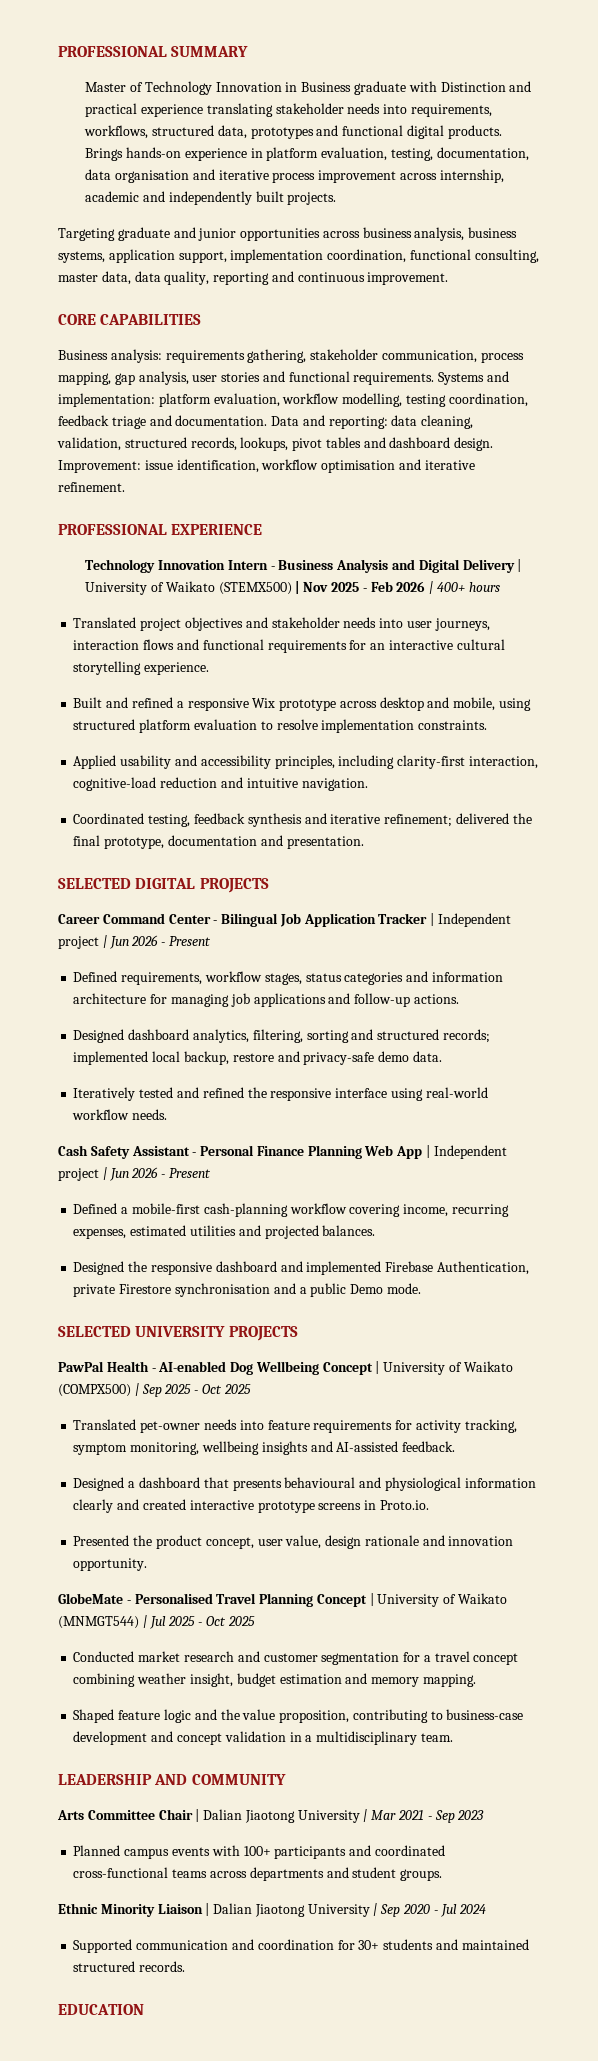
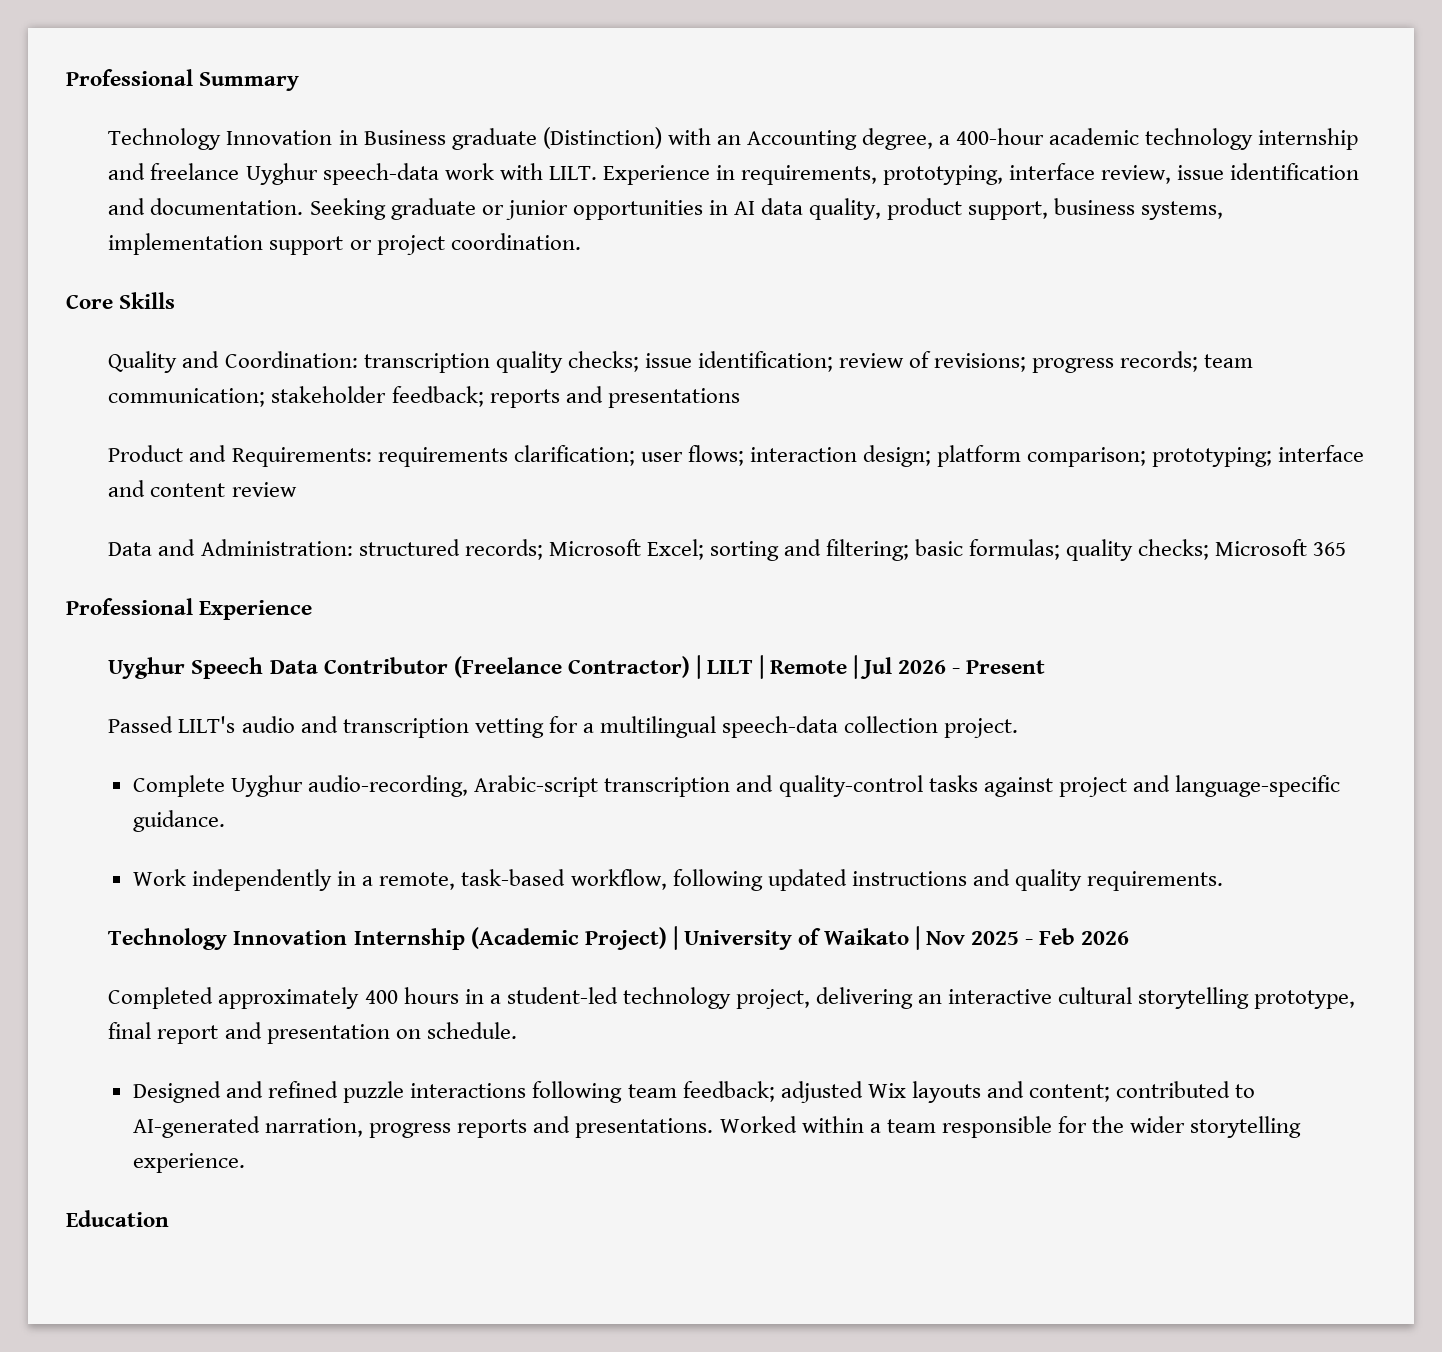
[58,46,249,57] [85,82,144,92] PROFESSIONAL SUMMARY // Master of -> [66,69,300,91] Professional Summary //
[408,81,532,92] [85,103,492,117] [84,125,502,139] [85,147,529,161] [85,169,504,183] [85,191,337,205] [58,227,518,241] [58,249,539,263] [58,271,449,285] [58,314,202,325] [58,349,524,363] [58,371,510,385] [58,393,528,407] [58,415,474,429] [57,437,494,451] [58,459,475,473] [58,482,125,492] [58,524,263,535] [85,559,522,573] [85,581,292,595] with Distinction and practical experience translating stakeholder needs into requirements, workflows, structured data, prototypes and functional digital products. Brings hands-on experience in platform evaluation, testing, documentation, data organisation and iterative process improvement across internship, academic and independently built projects. // Targeting graduate and junior opportunities across business analysis, business systems, application support, implementation coordination, functional consulting, master data, data quality, reporting and continuous improvement. // CORE CAPABILITIES // Business analysis: requirements gathering, stakeholder communication, process mapping, gap analysis, user stories and functional requirements. Systems and implementation: platform evaluation, workflow modelling, testing coordination, feedback triage and documentation. Data and reporting: data cleaning, validation, structured records, lookups, pivot tables and dashboard design. Improvement: issue identification, workflow optimisation and iterative refinement. // PROFESSIONAL EXPERIENCE // Technology Innovation Intern - Business Analysis and Digital Delivery | University of Waikato (STEMX500) -> [542,127,1359,150] [108,163,1360,185] [108,198,1224,220] [108,233,581,255] [66,292,176,309] [108,351,1254,373] [108,386,740,408] [108,445,1365,467] [108,480,297,497] [108,539,1347,561] [66,598,313,620] [108,655,1046,679] [108,716,1019,738] [133,775,1340,797] [133,810,226,832] [133,869,1223,891] [108,926,909,950] (Distinction) with an Accounting degree, a 400-hour academic technology internship and freelance Uyghur speech-data work with LILT. Experience in requirements, prototyping, interface review, issue identification and documentation. Seeking graduate or junior opportunities in AI data quality, product support, business systems, implementation support or project coordination. // Core Skills // Quality and Coordination: transcription quality checks; issue identification; review of revisions; progress records; team communication; stakeholder feedback; reports and presentations // Product and Requirements: requirements clarification; user flows; interaction design; platform comparison; prototyping; interface and content review // Data and Administration: structured records; Microsoft Excel; sorting and filtering; basic formulas; quality checks; Microsoft 365 // Professional Experience // Uyghur Speech Data Contributor (Freelance Contractor) | LILT | Remote | Jul 2026 - Present // Passed LILT's audio and transcription vetting for a multilingual speech-data collection project. // Complete Uyghur audio-recording, Arabic-script transcription and quality-control tasks against project and language-specific guidance. // Work independently in a remote, task-based workflow, following updated instructions and quality requirements. // Technology Innovation Internship (Academic Project) | University of Waikato
[429,581,500,594] [73,617,490,631] [73,639,505,653] [73,661,210,675] [73,697,531,711] [73,719,488,733] [73,755,538,769] [73,777,368,791] [73,813,532,827] [73,835,364,849] [58,878,269,893] [58,913,512,927] [58,935,211,949] [73,971,503,985] [73,993,459,1007] [73,1029,490,1043] [73,1051,442,1065] [73,1087,488,1101] [72,1109,168,1120] [58,1145,507,1159] [58,1167,211,1181] [73,1203,509,1217] [73,1225,376,1239] [73,1261,529,1275] [73,1283,421,1297] [58,1326,298,1341] [58,1361,513,1375] [58,1383,251,1397] [73,1419,517,1433] [73,1441,456,1455] [73,1477,536,1491] [73,1499,429,1513] [73,1535,514,1549] [73,1558,148,1571] [58,1593,508,1607] [58,1615,255,1629] [73,1651,519,1665] [73,1673,476,1687] [73,1709,524,1723] [73,1731,453,1745] [58,1774,286,1785] [57,1809,485,1823] [73,1845,445,1859] [73,1867,443,1881] [58,1903,487,1917] [73,1939,529,1953] [73,1961,186,1972] [58,2004,144,2015] | 400+ hours // Translated project objectives and stakeholder needs into user journeys, interaction flows and functional requirements for an interactive cultural storytelling experience. // Built and refined a responsive Wix prototype across desktop and mobile, using structured platform evaluation to resolve implementation constraints. // Applied usability and accessibility principles, including clarity-first interaction, cognitive-load reduction and intuitive navigation. // Coordinated testing, feedback synthesis and iterative refinement; delivered the final prototype, documentation and presentation. // SELECTED DIGITAL PROJECTS // Career Command Center - Bilingual Job Application Tracker | Independent project | Jun 2026 - Present // Defined requirements, workflow stages, status categories and information architecture for managing job applications and follow-up actions. // Designed dashboard analytics, filtering, sorting and structured records; implemented local backup, restore and privacy-safe demo data. // Iteratively tested and refined the responsive interface using real-world workflow needs. // Cash Safety Assistant - Personal Finance Planning Web App | Independent project | Jun 2026 - Present // Defined a mobile-first cash-planning workflow covering income, recurring expenses, estimated utilities and projected balances. // Designed the responsive dashboard and implemented Firebase Authentication, private Firestore synchronisation and a public Demo mode. // SELECTED UNIVERSITY PROJECTS // PawPal Health - AI-enabled Dog Wellbeing Concept | University of Waikato (COMPX500) | Sep 2025 - Oct 2025 // Translated pet-owner needs into feature requirements for activity tracking, symptom monitoring, wellbeing insights and AI-assisted feedback. // Designed a dashboard that presents behavioural and physiological information clearly and created interactive prototype screens in Proto.io. // Presented the product concept, user value, design rationale and innovation opportunity. // GlobeMate - Personalised Travel Planning Concept | University of Waikato (MNMGT544) | Jul 2025 - Oct 2025 // Conducted market research and customer segmentation for a travel concept combining weather insight, budget estimation and memory mapping. // Shaped feature logic and the value proposition, contributing to business-case development and concept validation in a multidisciplinary team. // LEADERSHIP AND COMMUNITY // Arts Committee Chair | Dalian Jiaotong University | Mar 2021 - Sep 2023 // Planned campus events with 100+ participants and coordinated cross-functional teams across departments and student groups. // Ethnic Minority Liaison | Dalian Jiaotong University | Sep 2020 - Jul 2024 // Supported communication and coordination for 30+ students and maintained structured records. // EDUCATION -> [108,987,1356,1009] [108,1022,517,1044] [133,1081,1256,1103] [133,1116,1302,1138] [133,1153,246,1173] [66,1210,169,1227] // Completed approximately 400 hours in a student-led technology project, delivering an interactive cultural storytelling prototype, final report and presentation on schedule. // Designed and refined puzzle interactions following team feedback; adjusted Wix layouts and content; contributed to AI-generated narration, progress reports and presentations. Worked within a team responsible for the wider storytelling experience. // Education

